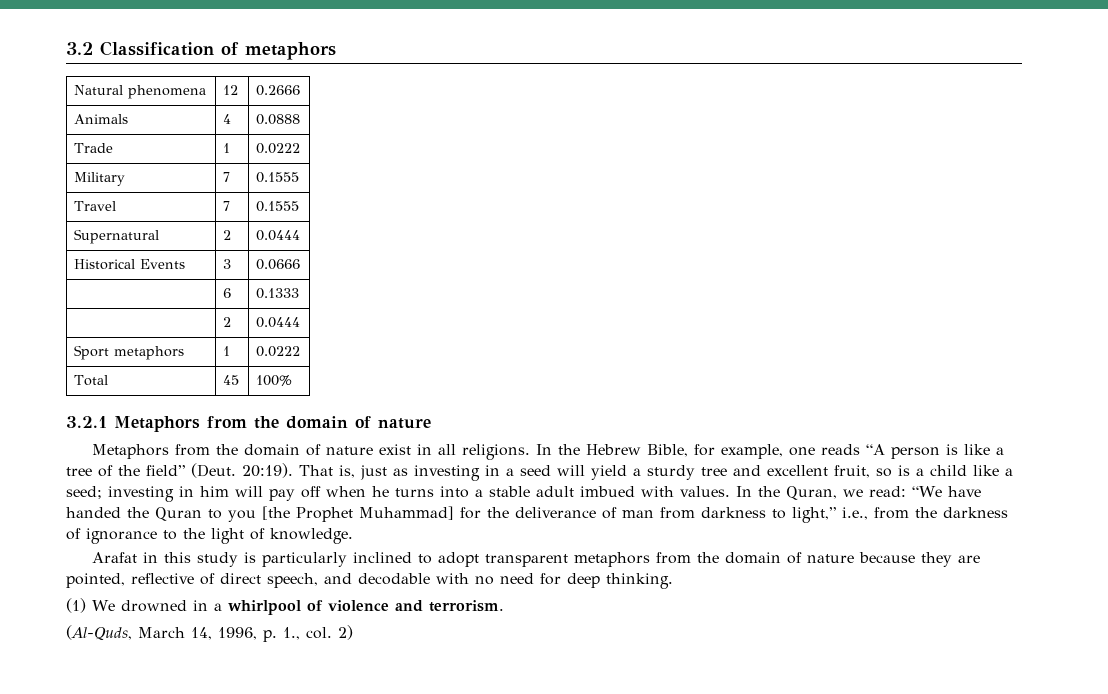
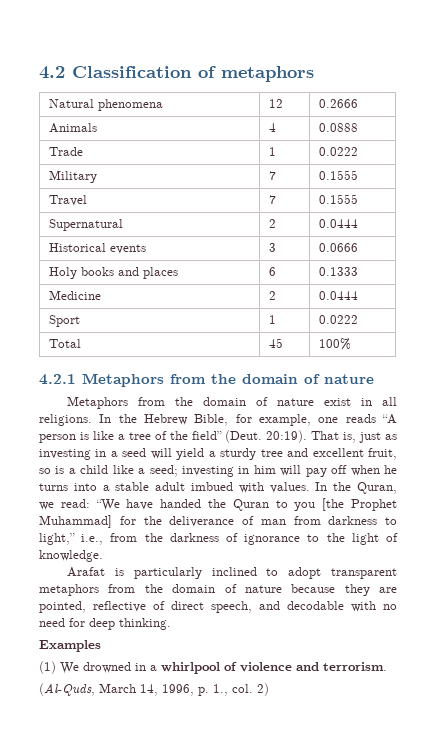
[66,42,93,55] 3.2 -> [39,66,65,79] 4.2
[140,259,186,269] Events -> [109,244,146,254] events
(301, 264) none -> [48,267,178,279] Holy books and places
(300, 293) none -> [48,290,101,300] Medicine
[114,346,185,360] metaphors -> (80, 321) none
[66,416,107,428] 3.2.1 -> [39,374,76,385] 4.2.1
[143,552,239,567] in this study -> (106, 572) none
(673, 581) none -> [39,640,101,652] // Examples

